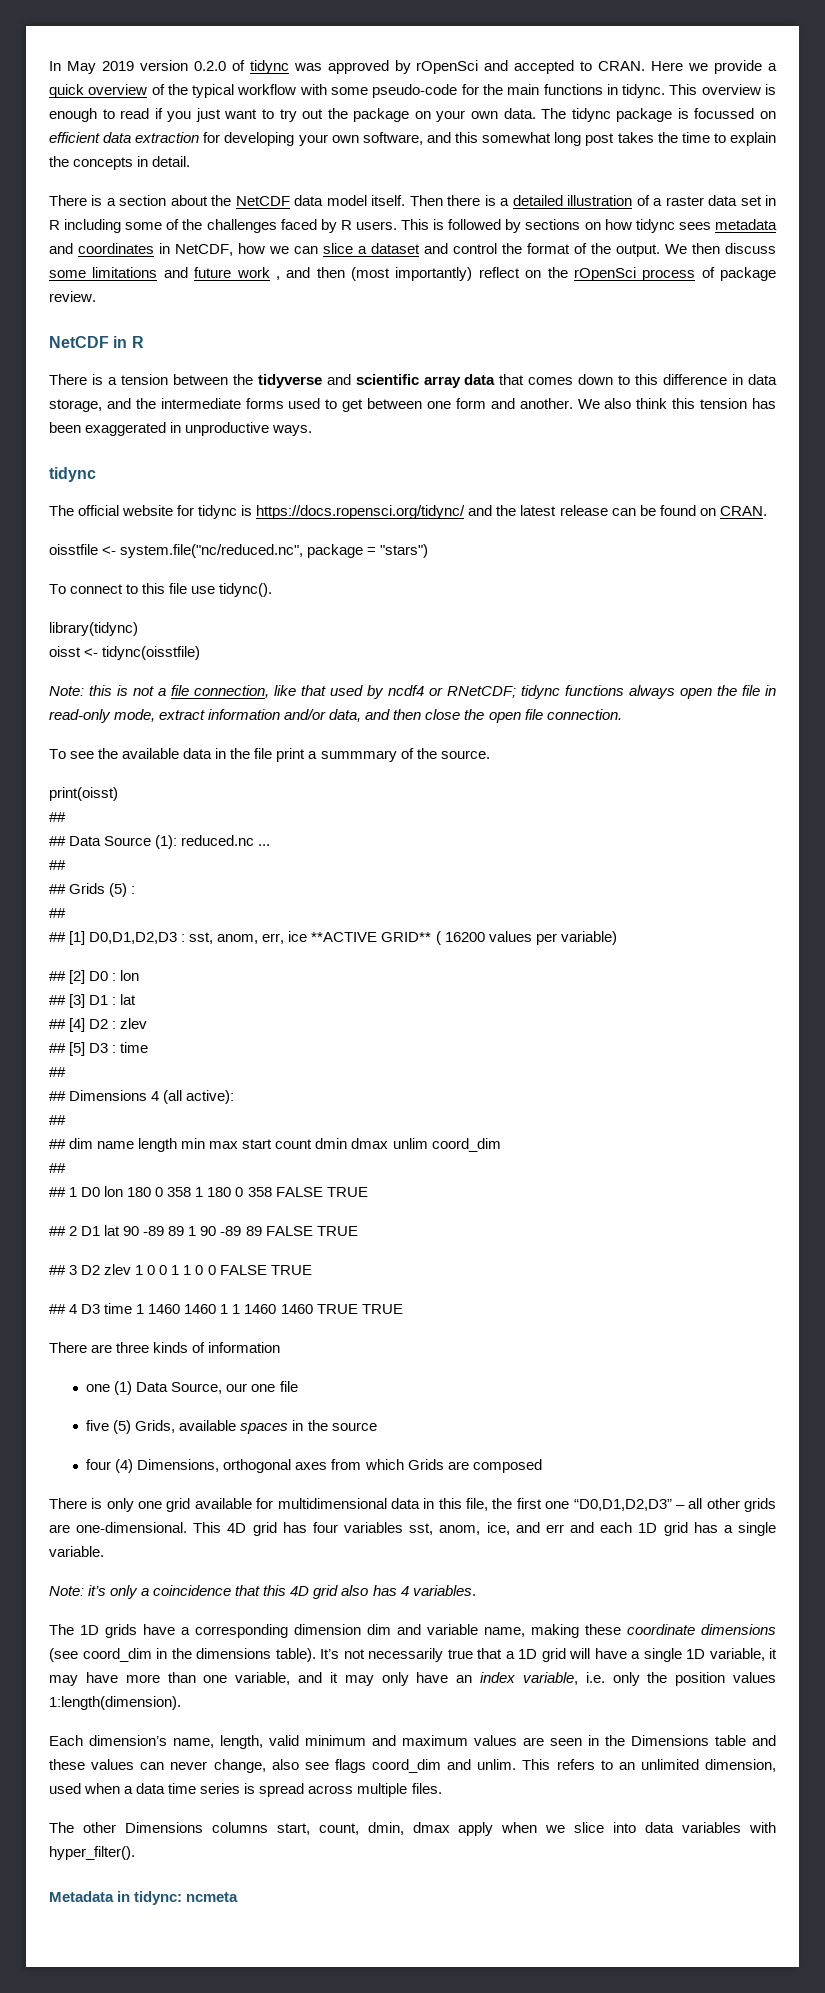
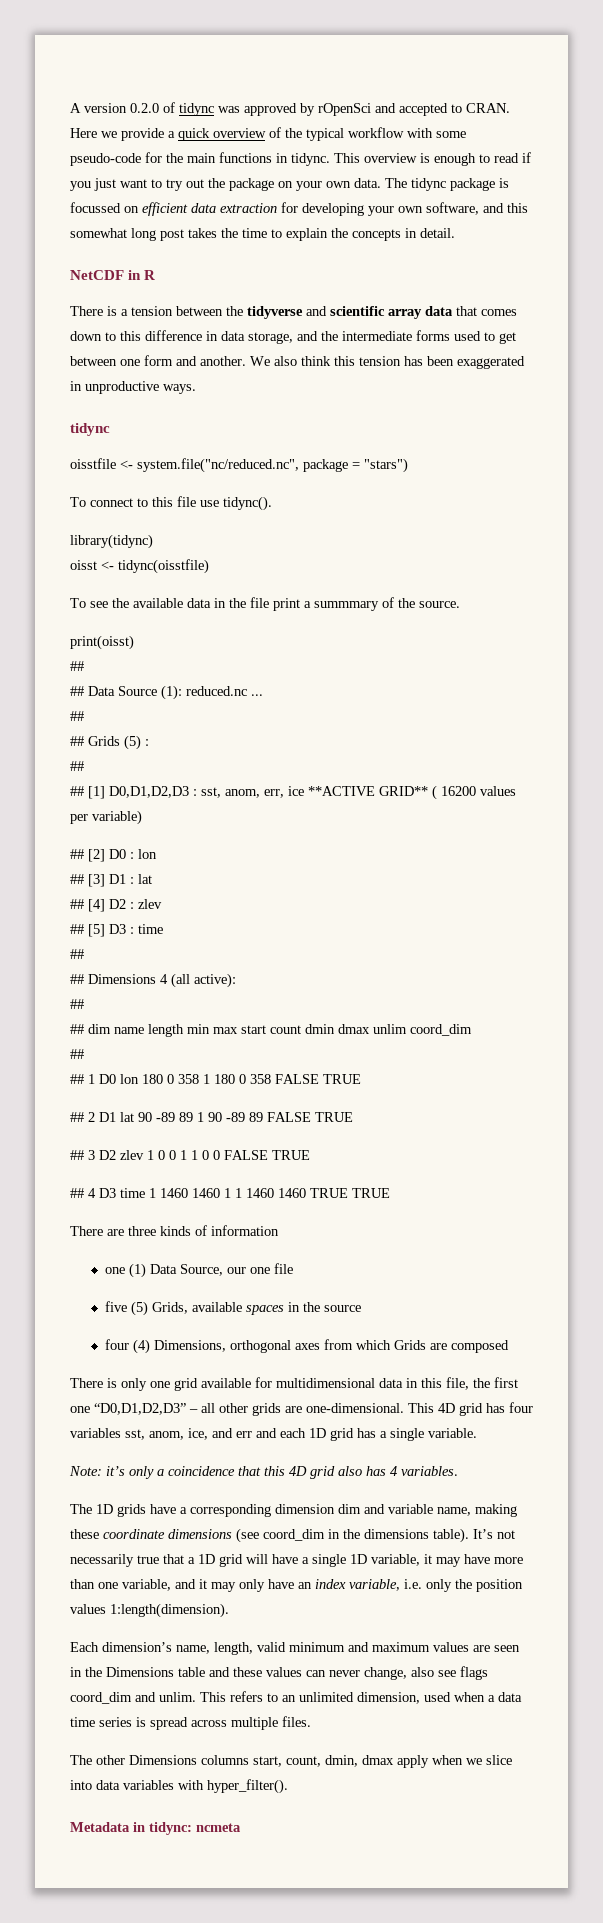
[49,61,134,74] In May 2019 -> [70,103,81,113] A
[49,195,777,206] [49,219,778,233] [49,243,776,257] [49,267,776,281] [49,291,96,302] // There is a section about the NetCDF data model itself. Then there is a detailed illustration of a raster data set in R including some of the challenges faced by R users. This is followed by sections on how tidync sees metadata and coordinates in NetCDF, how we can slice a dataset and control the format of the output. We then discuss some limitations and future work , and then (most importantly) reflect on the rOpenSci process of package review. -> (455, 233) none
[49,505,767,519] // The official website for tidync is https://docs.ropensci.org/tidync/ and the latest release can be found on CRAN. -> (110, 429) none
[49,685,776,699] [49,709,622,723] // Note: this is not a file connection, like that used by ncdf4 or RNetCDF; tidync functions always open the file in read-only mode, extract information and/or data, and then close the open file connection. -> (209, 566) none

